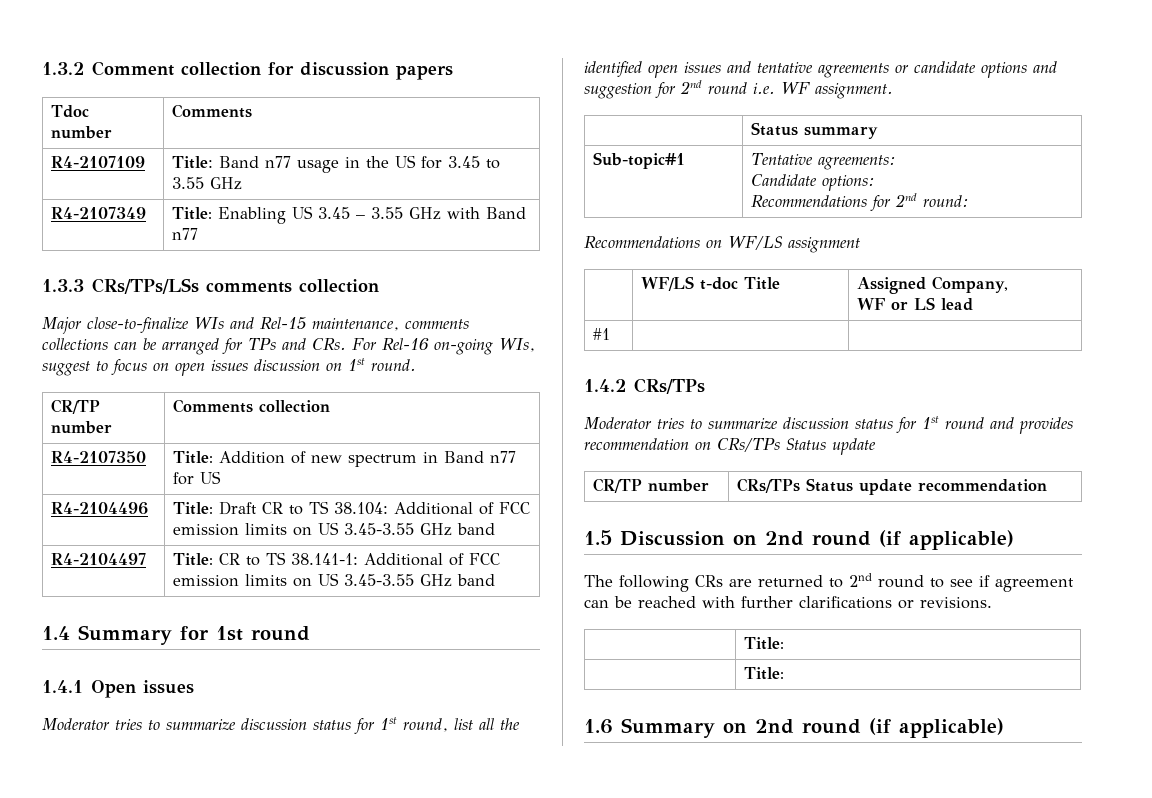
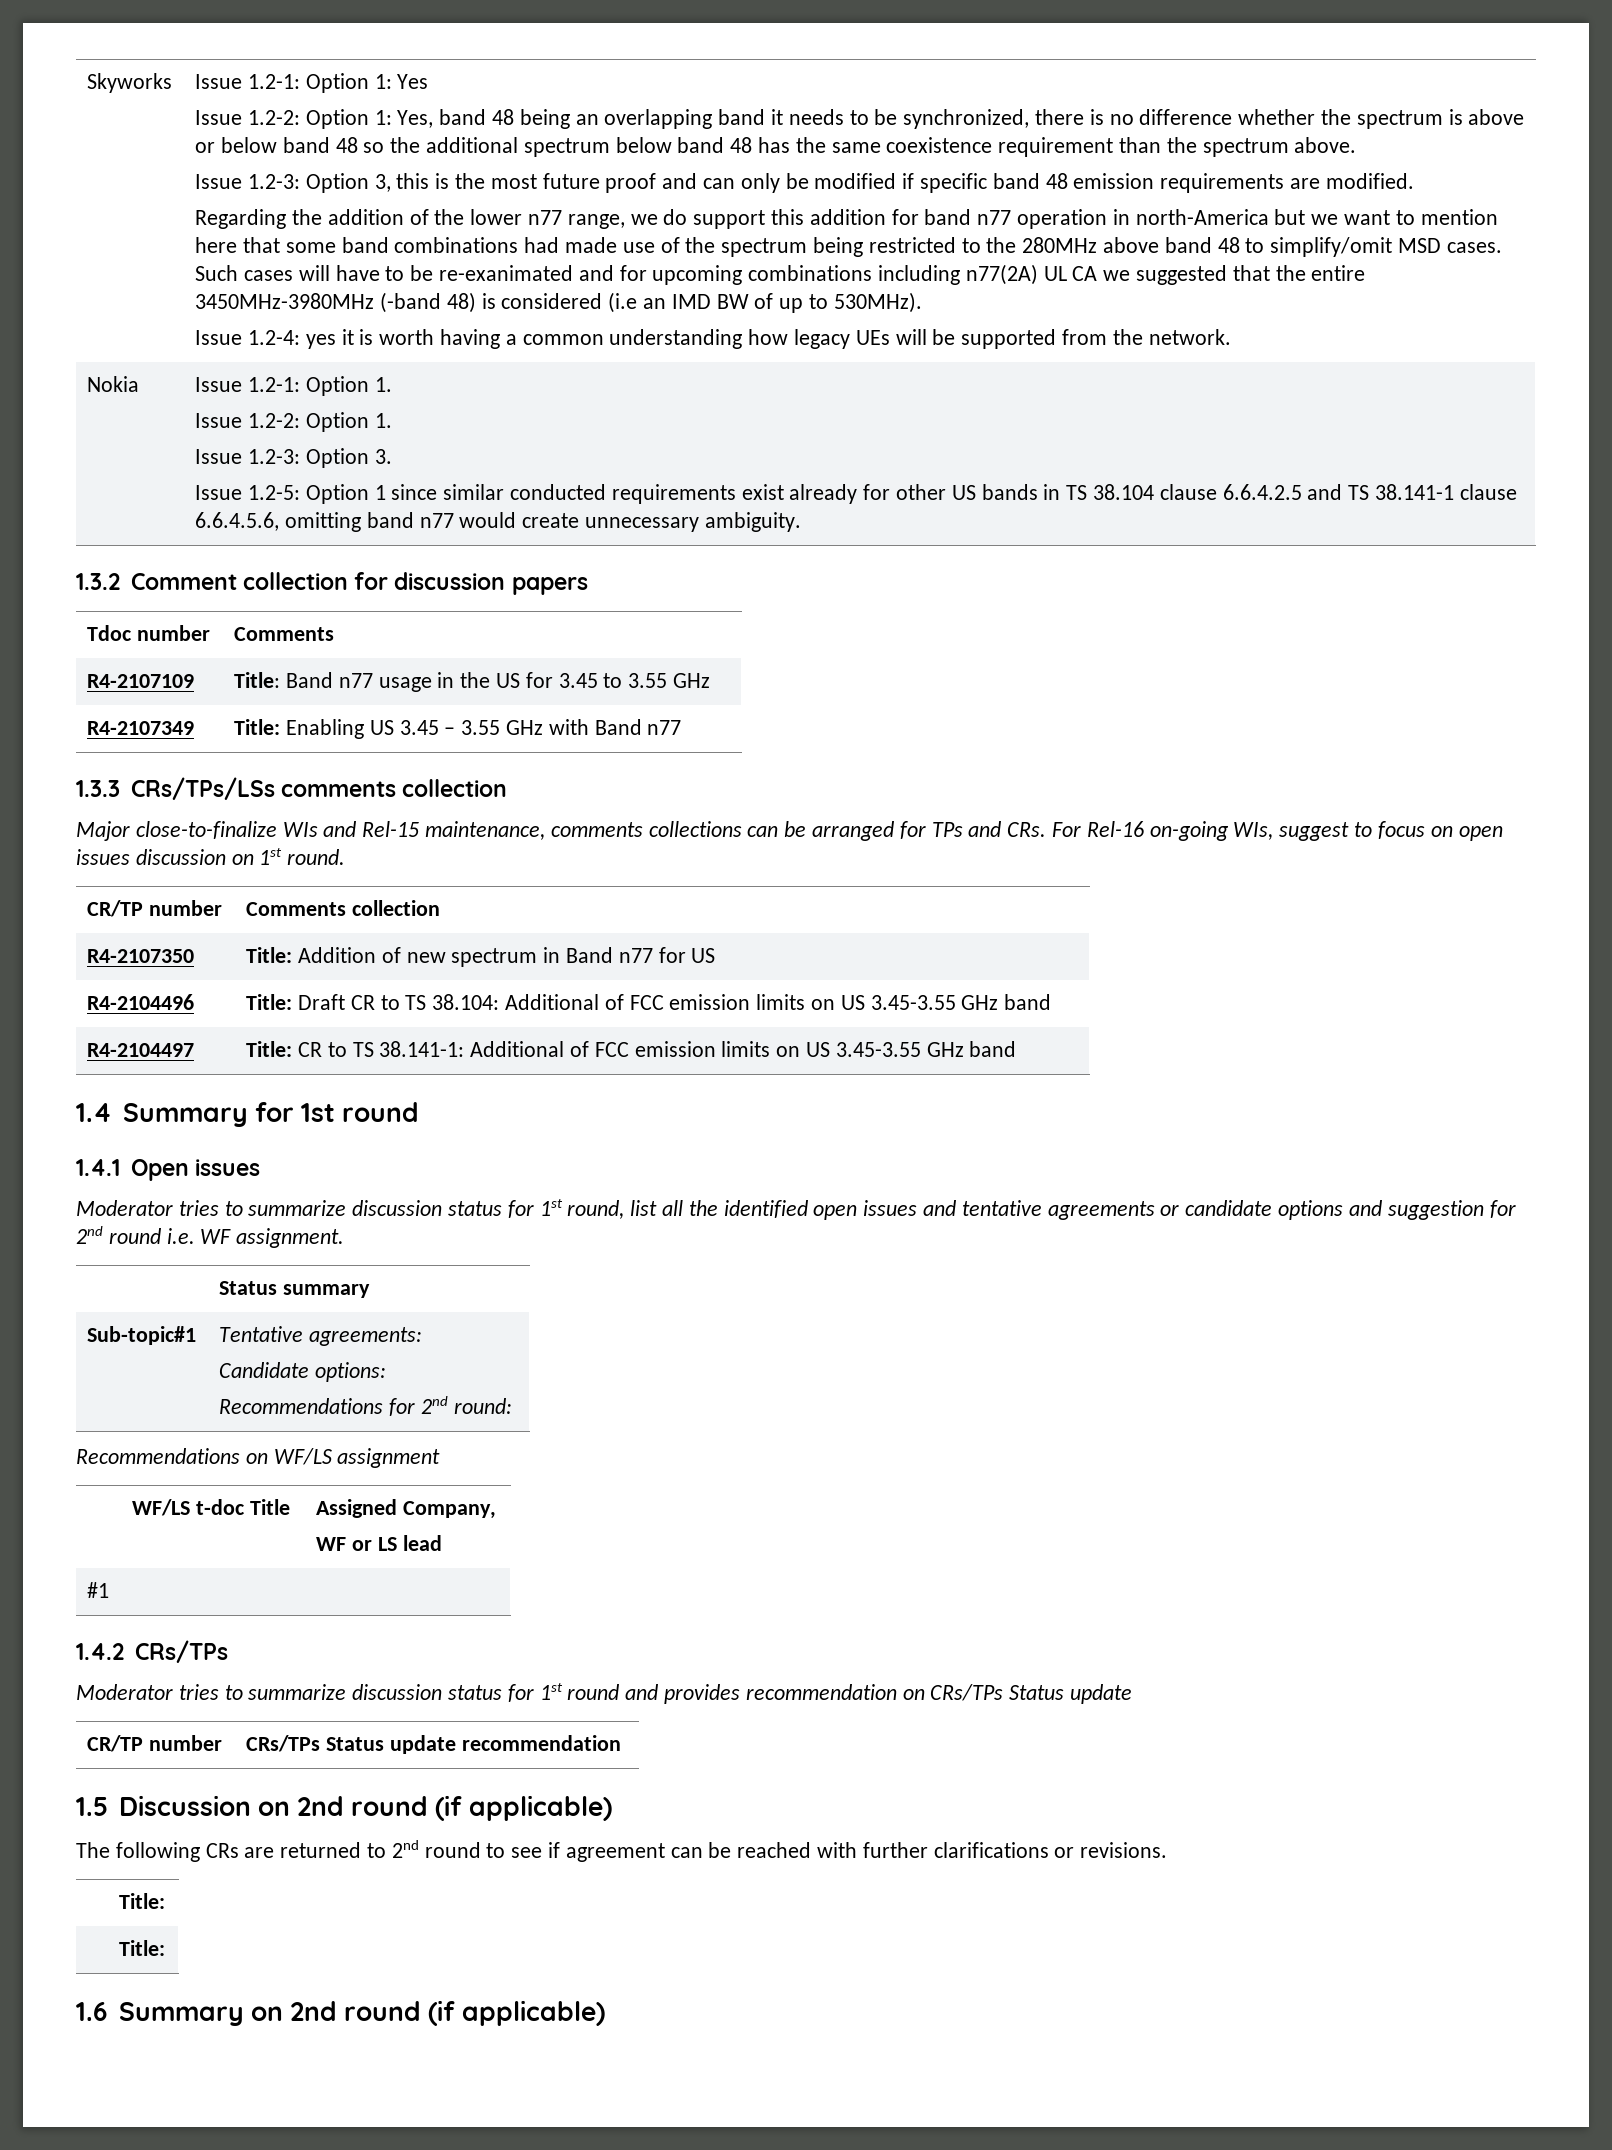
(42, 68) none -> [87,73,173,93] [195,73,429,93] [195,109,1525,129] [195,137,1357,157] [195,173,1414,193] [195,209,1498,229] [195,237,1502,257] [195,264,1366,285] [195,292,922,313] [195,329,1231,349] [87,376,140,392] [195,376,392,396] [195,412,392,432] [195,448,392,468] [195,484,1517,504] [195,512,801,532] Skyworks | Issue 1.2-1: Option 1: Yes // Issue 1.2-2: Option 1: Yes, band 48 being an overlapping band it needs to be synchronized, there is no difference whether the spectrum is above or below band 48 so the additional spectrum below band 48 has the same coexistence requirement than the spectrum above. // Issue 1.2-3: Option 3, this is the most future proof and can only be modified if specific band 48 emission requirements are modified. // Regarding the addition of the lower n77 range, we do support this addition for band n77 operation in north-America but we want to mention here that some band combinations had made use of the spectrum being restricted to the 280MHz above band 48 to simplify/omit MSD cases. Such cases will have to be re-exanimated and for upcoming combinations including n77(2A) UL CA we suggested that the entire 3450MHz-3980MHz (-band 48) is considered (i.e an IMD BW of up to 530MHz). // Issue 1.2-4: yes it is worth having a common understanding how legacy UEs will be supported from the network. // Nokia | Issue 1.2-1: Option 1. // Issue 1.2-2: Option 1. // Issue 1.2-3: Option 3. // Issue 1.2-5: Option 1 since similar conducted requirements exist already for other US bands in TS 38.104 clause 6.6.4.2.5 and TS 38.141-1 clause 6.6.4.5.6, omitting band n77 would create unnecessary ambiguity. //

